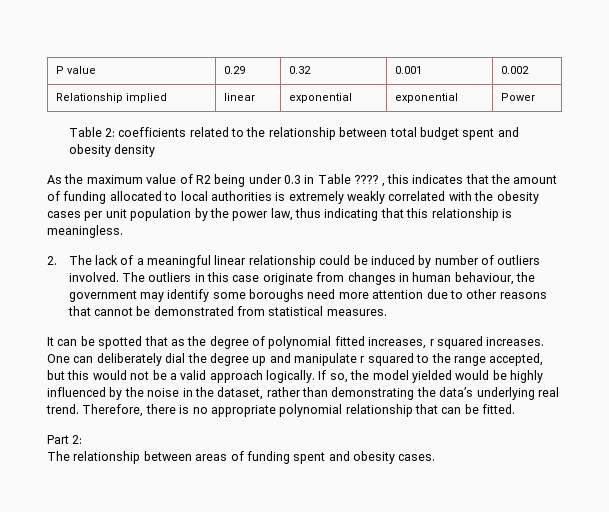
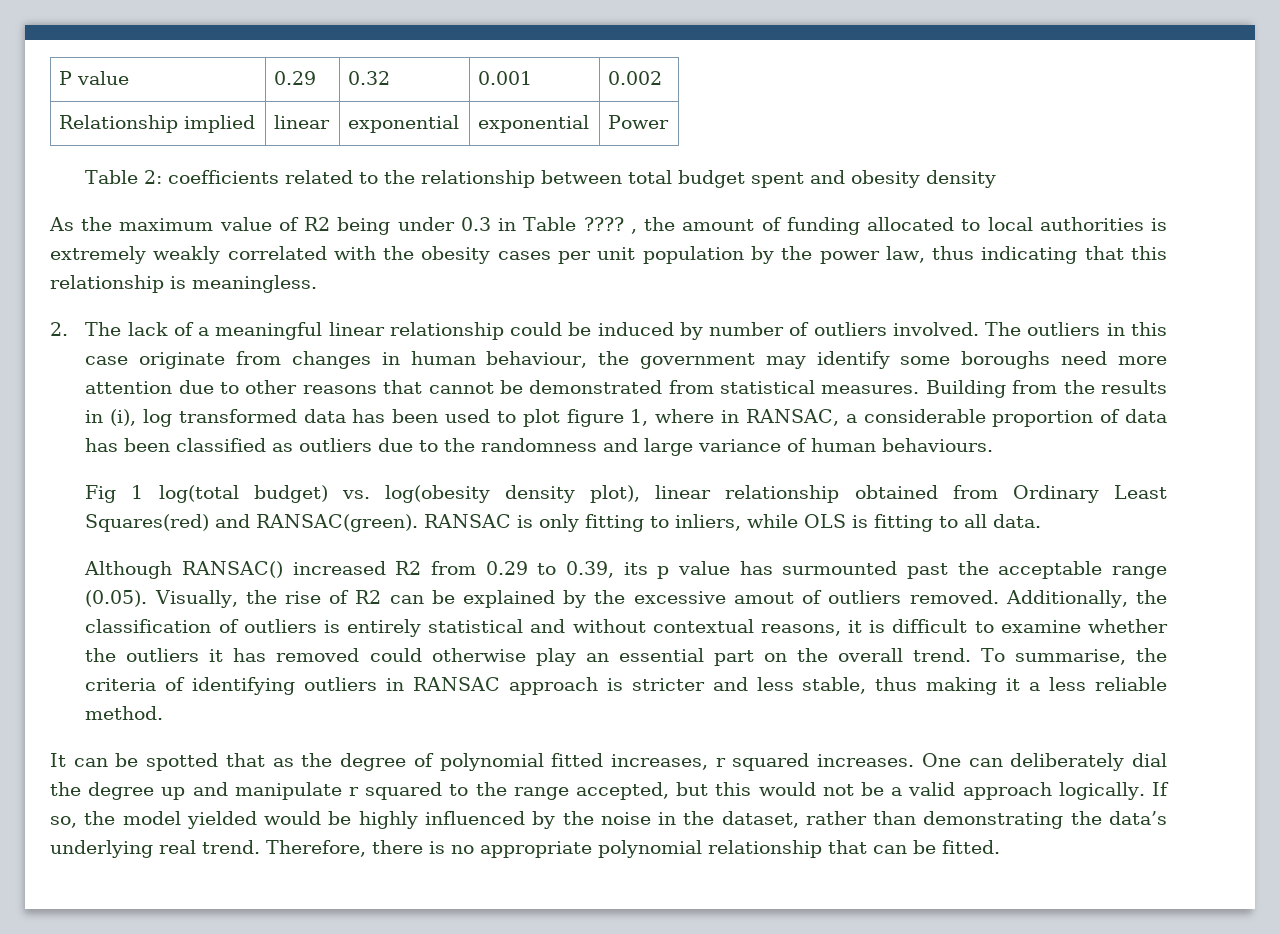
[386,174,489,184] this indicates that -> (637, 231) none
(387, 312) none -> [925,380,1167,398] [85,409,1167,427] [85,438,994,456] [85,485,1167,503] [85,514,1042,532] [84,561,1167,579] [85,590,1167,608] [85,619,1169,637] [85,648,1168,666] [85,677,1168,695] [85,706,164,720] Building from the results in (i), log transformed data has been used to plot figure 1, where in RANSAC, a considerable proportion of data has been classified as outliers due to the randomness and large variance of human behaviours. // Fig 1 log(total budget) vs. log(obesity density plot), linear relationship obtained from Ordinary Least Squares(red) and RANSAC(green). RANSAC is only fitting to inliers, while OLS is fitting to all data. // Although RANSAC() increased R2 from 0.29 to 0.39, its p value has surmounted past the acceptable range (0.05). Visually, the rise of R2 can be explained by the excessive amout of outliers removed. Additionally, the classification of outliers is entirely statistical and without contextual reasons, it is difficult to examine whether the outliers it has removed could otherwise play an essential part on the overall trend. To summarise, the criteria of identifying outliers in RANSAC approach is stricter and less stable, thus making it a less reliable method.
[47,435,83,444] [47,451,436,464] // Part 2: // The relationship between areas of funding spent and obesity cases. -> (1000, 847) none

